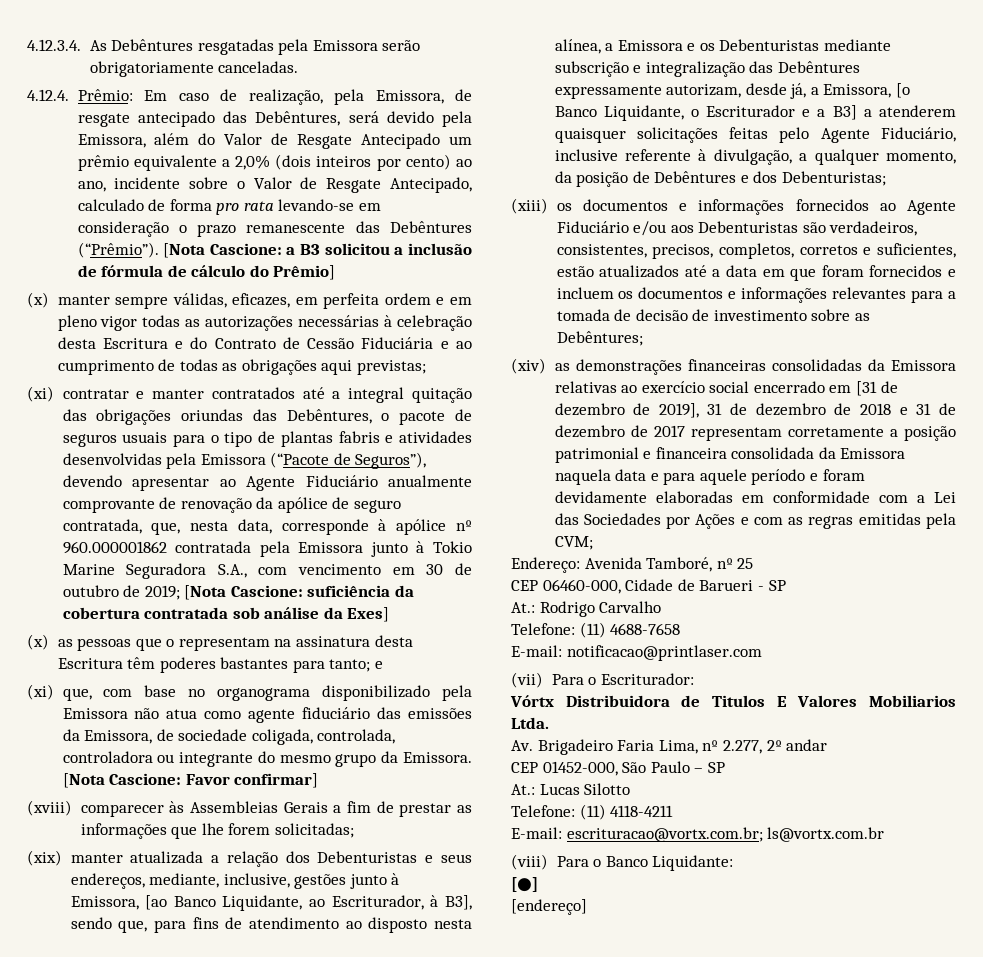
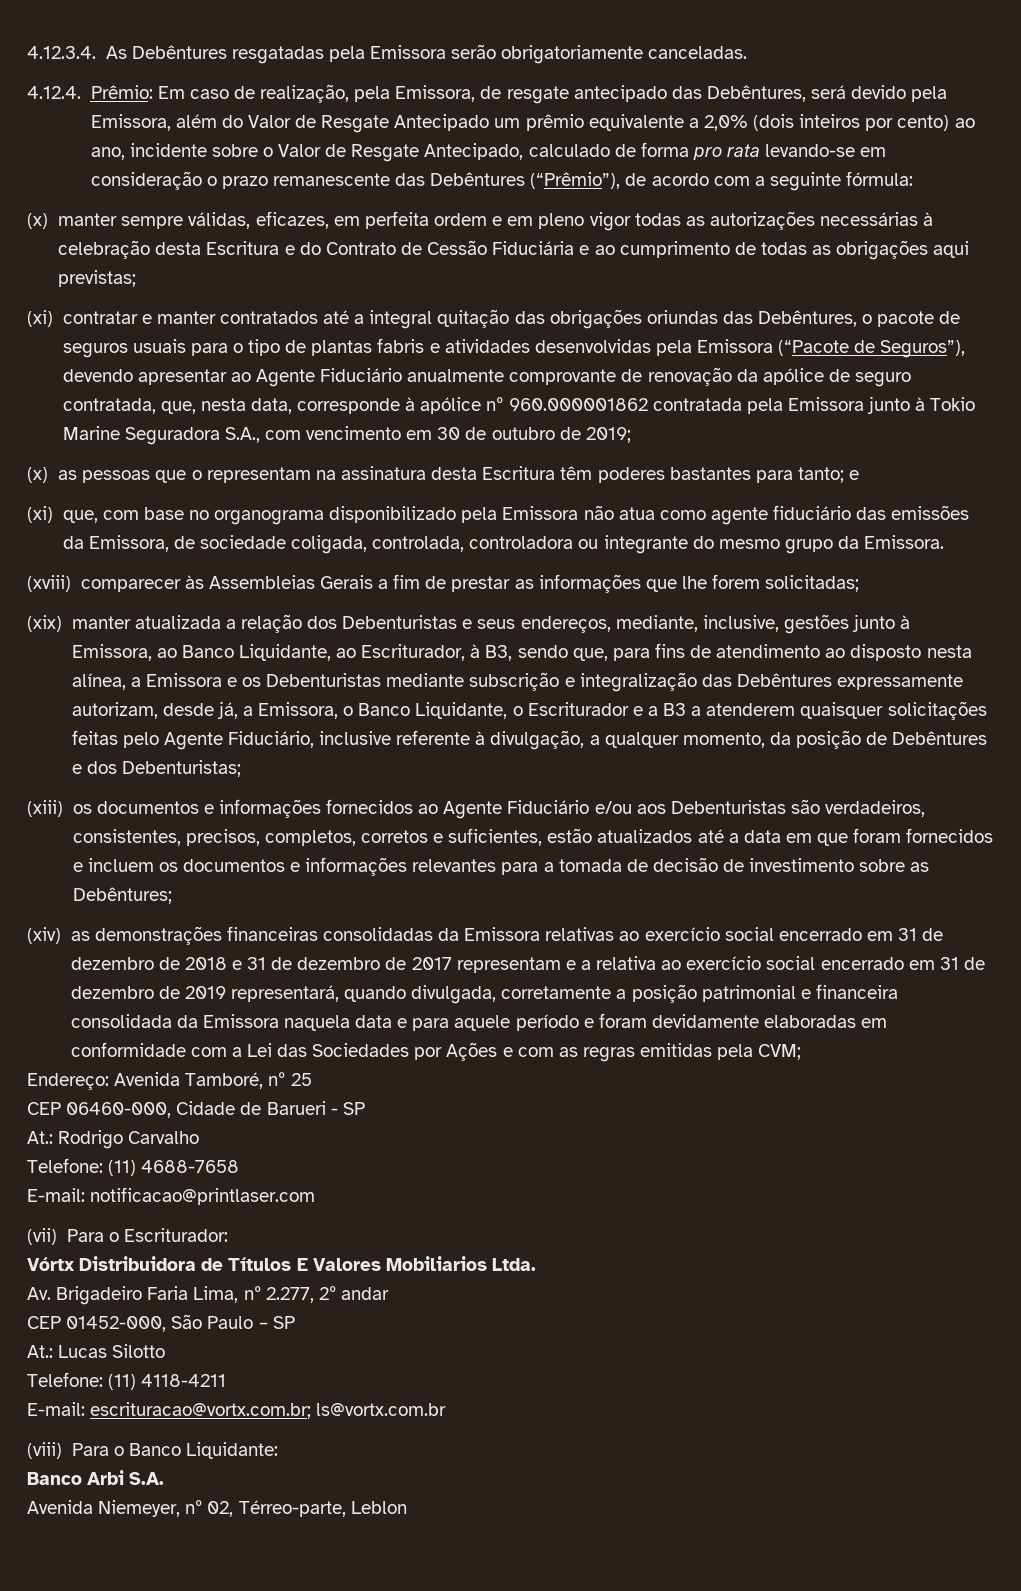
[77,242,473,258] [77,265,336,280] (“Prêmio”). [Nota Cascione: a B3 solicitou a inclusão de fórmula de cálculo do Prêmio] -> [530,171,914,191] (“Prêmio”), de acordo com a seguinte fórmula:
[184,585,415,600] [62,607,390,622] [Nota Cascione: suficiência da cobertura contratada sob análise da Exes] -> (631, 435) none
[62,773,319,788] [Nota Cascione: Favor confirmar] -> (945, 542) none
[145,895,168,910] [ao -> [156,648,177,658] ao
[445,895,473,910] B3], -> [485,645,513,661] B3,
[896,83,911,98] [o -> [343,706,354,716] o
[832,105,857,120] B3] -> [663,703,687,716] B3
[856,381,898,396] [554,403,699,418] [31 de dezembro de 2019], -> (893, 936) none
(782, 434) none -> [565,956,985,970] [70,985,497,1004] e a relativa ao exercício social encerrado em 31 de dezembro de 2019 representará, quando divulgada,
[712,695,765,707] Titulos -> [228,1257,292,1271] Títulos
[511,877,538,892] [511,899,587,915] [●] // [endereço] -> [27,1470,165,1485] [27,1500,407,1517] Banco Arbi S.A. // Avenida Niemeyer, nº 02, Térreo-parte, Leblon

